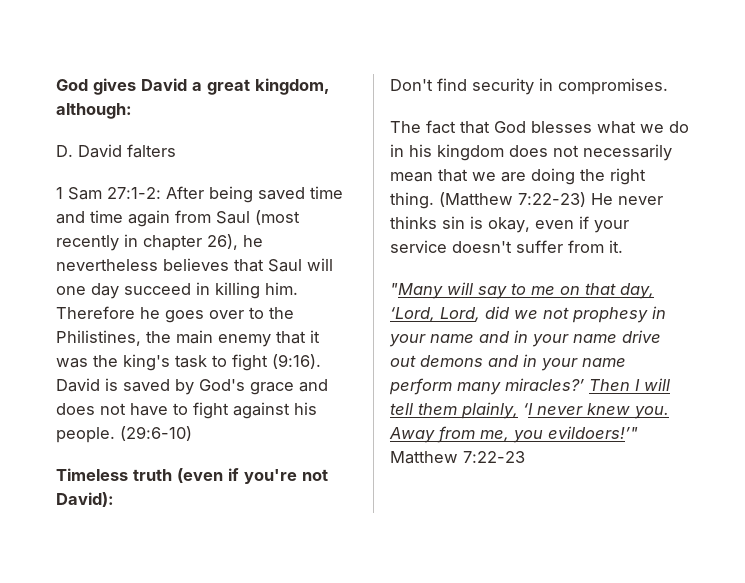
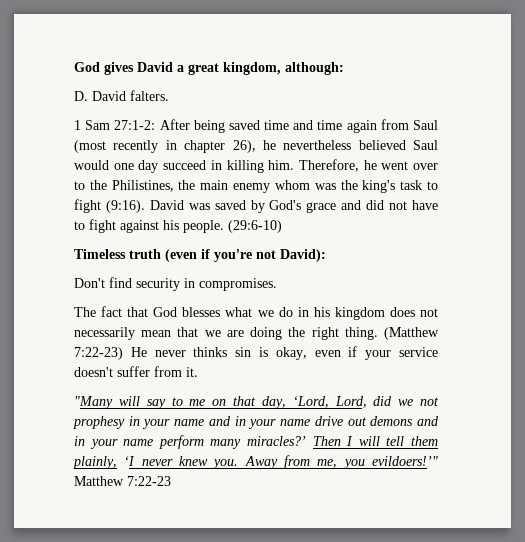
[127,144,176,158] falters -> [130,90,169,101] falters.
[163,258,333,272] believes that Saul will -> [358,140,438,150] [74,160,109,170] believed Saul would
[56,306,204,323] Therefore he goes -> [298,159,409,172] Therefore, he went
[276,330,320,344] that it -> [274,180,310,190] whom
[105,378,118,391] is -> [188,203,210,210] was
[56,403,95,415] does -> [366,200,385,210] did

